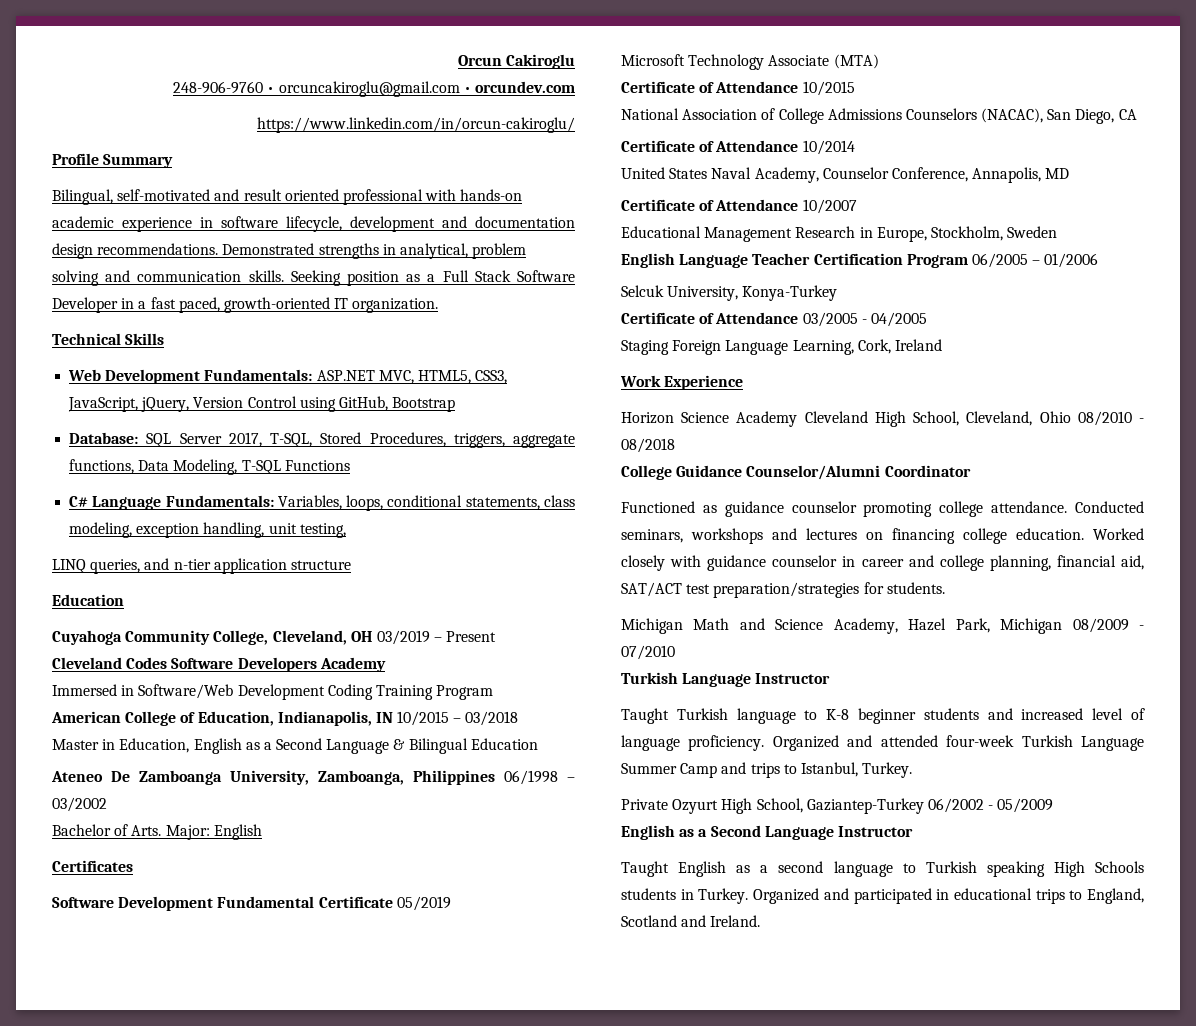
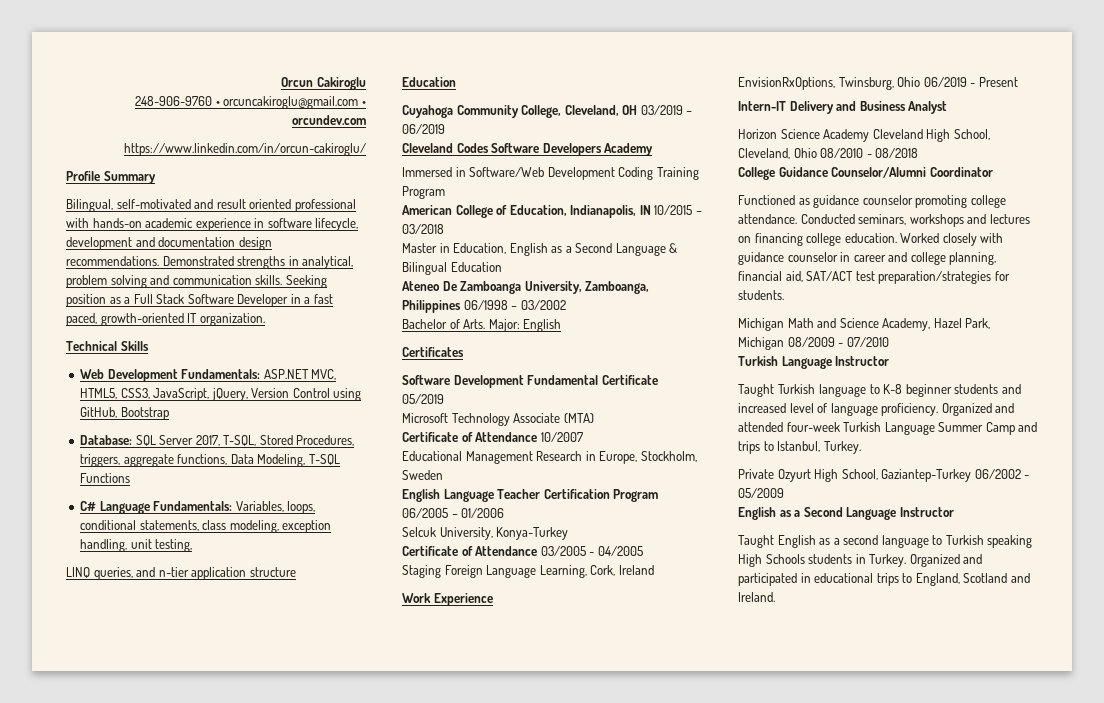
[446,631,497,642] Present -> [402,124,445,134] 06/2019
[621,81,855,96] [621,108,1137,124] [621,140,855,155] [621,167,1070,183] // Certificate of Attendance 10/2015 // National Association of College Admissions Counselors (NACAC), San Diego, CA // Certificate of Attendance 10/2014 // United States Naval Academy, Counselor Conference, Annapolis, MD -> (594, 418) none
(744, 382) none -> [738,77,1018,90] [738,101,948,114] // EnvisionRxOptions, Twinsburg, Ohio 06/2019 - Present // Intern-IT Delivery and Business Analyst

